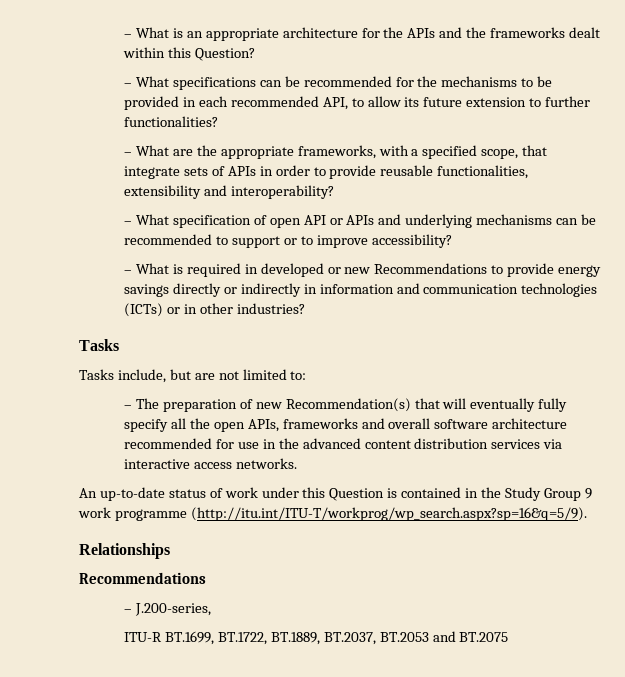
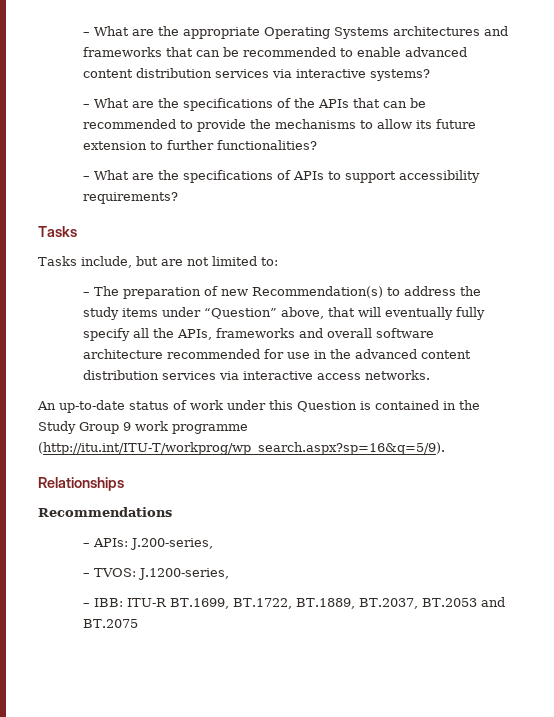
[124,27,601,41] [123,47,255,61] [124,76,414,90] – What is an appropriate architecture for the APIs and the frameworks dealt within this Question? // – What specifications can be recommended for -> [82,26,508,39] [82,47,467,57] [82,68,430,81] [82,98,426,111] [82,119,246,132] – What are the appropriate Operating Systems architectures and frameworks that can be recommended to enable advanced content distribution services via interactive systems? // – What are the specifications of the APIs that can be recommended to provide
[537,76,553,87] [124,96,364,110] be provided in each recommended API, to -> (373, 124) none
[220,145,548,159] [124,165,529,179] [124,185,334,199] [124,214,597,228] [124,234,452,248] [124,263,602,277] [124,283,598,297] [124,303,305,317] appropriate frameworks, with a specified scope, that integrate sets of APIs in order to provide reusable functionalities, extensibility and interoperability? // – What specification of open API or APIs and underlying mechanisms can be recommended to support or to improve accessibility? // – What is required in developed or new Recommendations to provide energy savings directly or indirectly in information and communication technologies (ICTs) or in other industries? -> [182,170,480,183] [82,192,178,204] specifications of APIs to support accessibility requirements?
(411, 405) none -> [386,286,481,296] [82,307,324,320] to address the study items under “Question” above,
[213,422,245,432] open -> (174, 333) none
(133, 611) none -> [92,538,128,547] APIs:
(211, 609) none -> [82,568,229,580] [82,598,123,607] – TVOS: J.1200-series, // – IBB:

